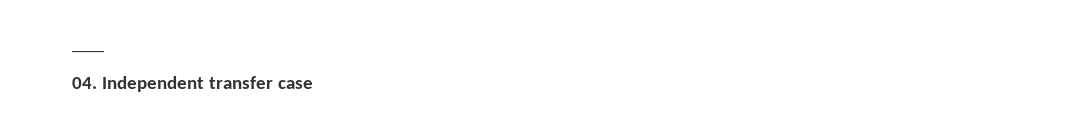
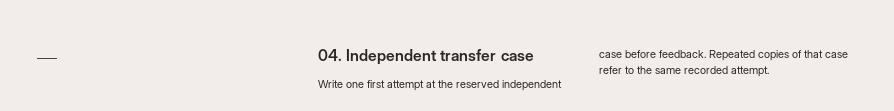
(313, 84) none -> [318,80,562,91] [599,50,848,61] [599,66,769,77] // Write one first attempt at the reserved independent case before feedback. Repeated copies of that case refer to the same recorded attempt.

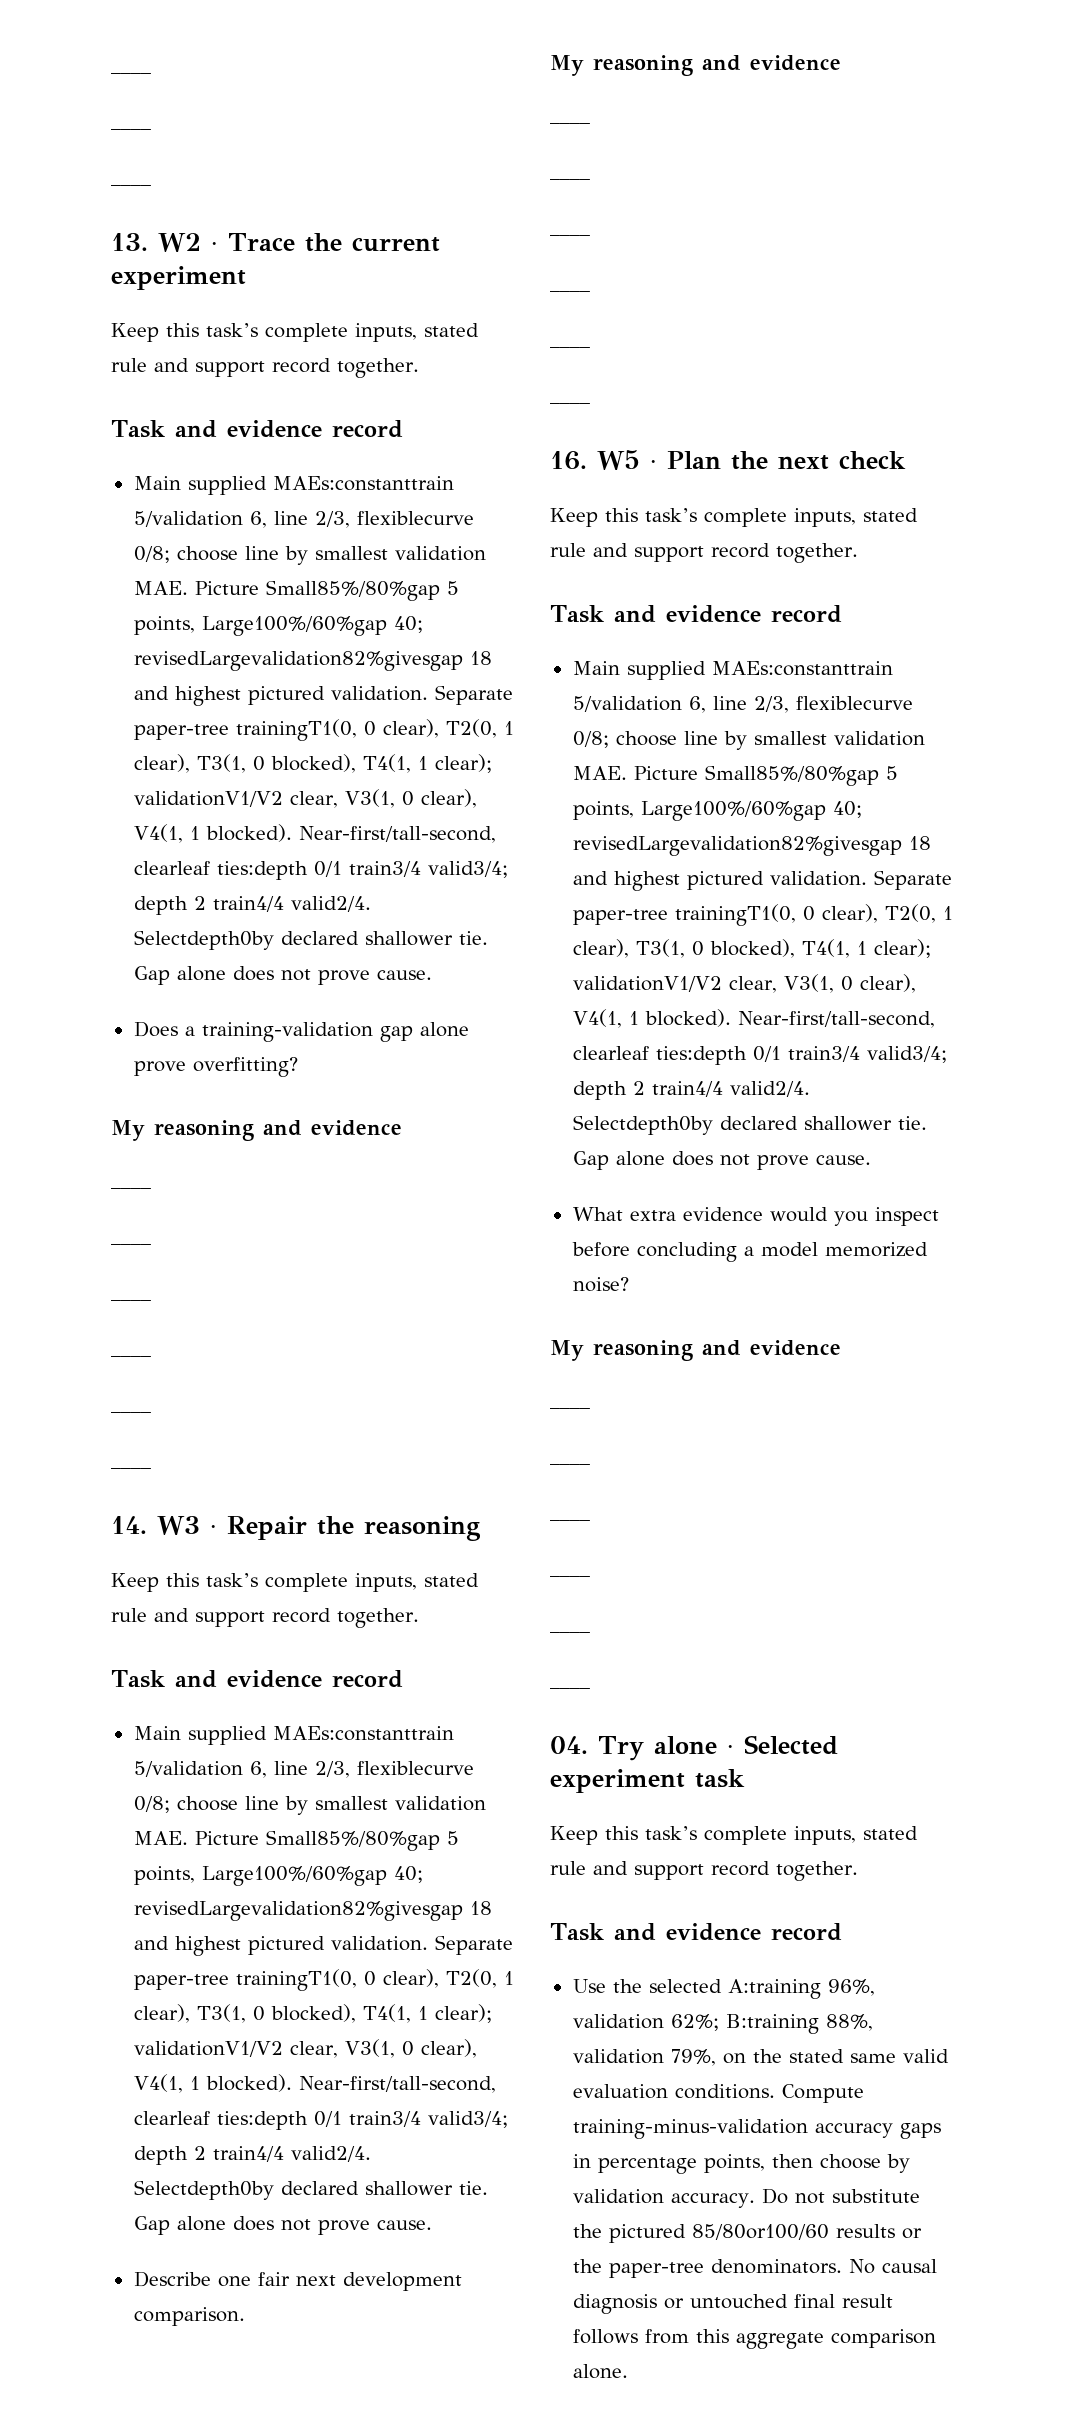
[37,58,57,59] [318,49,534,65] [318,80,562,91] [599,50,848,61] [599,66,769,77] ____ // 04. Independent transfer case // Write one first attempt at the reserved independent case before feedback. Repeated copies of that case refer to the same recorded attempt. -> [111,72,151,74] [111,128,151,130] [111,184,151,186] [111,233,440,252] [111,266,246,290] [111,323,479,342] [111,358,419,378] [111,420,403,438] [133,476,454,495] [133,511,474,528] [133,546,486,565] [133,580,459,601] [133,616,423,636] [133,651,492,671] [133,685,513,706] [133,719,514,741] [133,754,492,773] [133,789,477,808] [133,824,496,843] [133,861,508,880] [133,896,371,915] [133,930,488,950] [133,966,432,985] [133,1021,469,1042] [133,1057,298,1077] [111,1120,402,1141] [111,1187,151,1189] [111,1243,151,1245] [111,1299,151,1301] [111,1355,151,1357] [111,1411,151,1413] [111,1467,151,1469] [111,1516,481,1541] [111,1573,479,1592] [111,1608,419,1628] [111,1670,403,1688] [133,1726,454,1745] [133,1761,474,1778] [133,1796,486,1815] [133,1830,459,1851] [133,1866,423,1886] [133,1901,492,1921] [133,1935,513,1956] [133,1969,514,1991] [133,2004,492,2023] [133,2039,477,2058] [133,2074,496,2093] [133,2111,508,2130] [133,2146,371,2165] [133,2180,488,2200] [133,2216,432,2235] [133,2271,462,2291] [133,2307,245,2326] [550,55,841,76] [550,122,590,124] [550,178,590,180] [550,234,590,236] [550,290,590,292] [550,346,590,348] [550,402,590,404] [550,450,906,470] [550,508,918,527] [550,543,858,563] [550,605,842,623] [572,661,893,680] [572,696,913,713] [572,731,925,750] [572,765,898,786] [572,801,862,821] [572,836,931,856] [572,870,952,891] [572,904,953,926] [572,939,931,958] [572,974,916,993] [572,1009,935,1028] [572,1046,947,1065] [572,1081,810,1100] [572,1115,927,1135] [572,1151,871,1170] [572,1207,939,1226] [571,1242,928,1262] [572,1277,629,1292] [550,1340,841,1361] [550,1407,590,1409] [550,1463,590,1465] [550,1519,590,1521] [550,1575,590,1577] [550,1631,590,1633] [550,1687,590,1689] [550,1735,838,1761] [550,1769,745,1793] [550,1826,918,1845] [550,1861,858,1881] [550,1923,842,1941] [572,1979,875,1999] [572,2014,873,2034] [572,2049,949,2066] [572,2084,864,2103] [572,2119,941,2139] [572,2154,910,2174] [572,2188,920,2208] [572,2224,922,2243] [572,2259,937,2278] [572,2294,893,2314] [572,2329,936,2349] [572,2364,628,2379] ____ // ____ // ____ // 13. W2 · Trace the current experiment // Keep this task’s complete inputs, stated rule and support record together. // Task and evidence record // Main supplied MAEs:constanttrain 5/validation 6, line 2/3, flexiblecurve 0/8; choose line by smallest validation MAE. Picture Small85%/80%gap 5 points, Large100%/60%gap 40; revisedLargevalidation82%givesgap 18 and highest pictured validation. Separate paper-tree trainingT1(0, 0 clear), T2(0, 1 clear), T3(1, 0 blocked), T4(1, 1 clear); validationV1/V2 clear, V3(1, 0 clear), V4(1, 1 blocked). Near-first/tall-second, clearleaf ties:depth 0/1 train3/4 valid3/4; depth 2 train4/4 valid2/4. Selectdepth0by declared shallower tie. Gap alone does not prove cause. // Does a training-validation gap alone prove overfitting? // My reasoning and evidence // ____ // ____ // ____ // ____ // ____ // ____ // 14. W3 · Repair the reasoning // Keep this task’s complete inputs, stated rule and support record together. // Task and evidence record // Main supplied MAEs:constanttrain 5/validation 6, line 2/3, flexiblecurve 0/8; choose line by smallest validation MAE. Picture Small85%/80%gap 5 points, Large100%/60%gap 40; revisedLargevalidation82%givesgap 18 and highest pictured validation. Separate paper-tree trainingT1(0, 0 clear), T2(0, 1 clear), T3(1, 0 blocked), T4(1, 1 clear); validationV1/V2 clear, V3(1, 0 clear), V4(1, 1 blocked). Near-first/tall-second, clearleaf ties:depth 0/1 train3/4 valid3/4; depth 2 train4/4 valid2/4. Selectdepth0by declared shallower tie. Gap alone does not prove cause. // Describe one fair next development comparison. // My reasoning and evidence // ____ // ____ // ____ // ____ // ____ // ____ // 16. W5 · Plan the next check // Keep this task’s complete inputs, stated rule and support record together. // Task and evidence record // Main supplied MAEs:constanttrain 5/validation 6, line 2/3, flexiblecurve 0/8; choose line by smallest validation MAE. Picture Small85%/80%gap 5 points, Large100%/60%gap 40; revisedLargevalidation82%givesgap 18 and highest pictured validation. Separate paper-tree trainingT1(0, 0 clear), T2(0, 1 clear), T3(1, 0 blocked), T4(1, 1 clear); validationV1/V2 clear, V3(1, 0 clear), V4(1, 1 blocked). Near-first/tall-second, clearleaf ties:depth 0/1 train3/4 valid3/4; depth 2 train4/4 valid2/4. Selectdepth0by declared shallower tie. Gap alone does not prove cause. // What extra evidence would you inspect before concluding a model memorized noise? // My reasoning and evidence // ____ // ____ // ____ // ____ // ____ // ____ // 04. Try alone · Selected experiment task // Keep this task’s complete inputs, stated rule and support record together. // Task and evidence record // Use the selected A:training 96%, validation 62%; B:training 88%, validation 79%, on the stated same valid evaluation conditions. Compute training-minus-validation accuracy gaps in percentage points, then choose by validation accuracy. Do not substitute the pictured 85/80or100/60 results or the paper-tree denominators. No causal diagnosis or untouched final result follows from this aggregate comparison alone.

